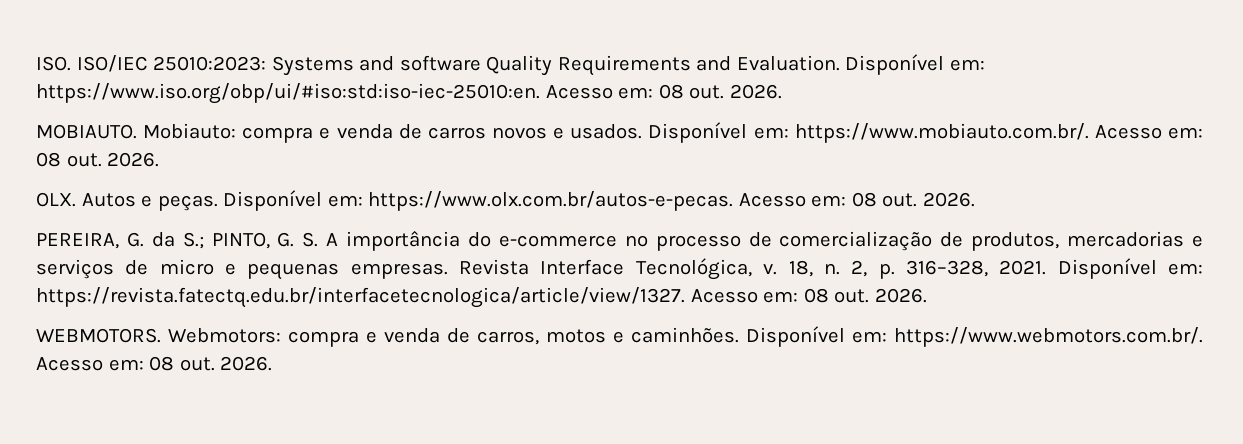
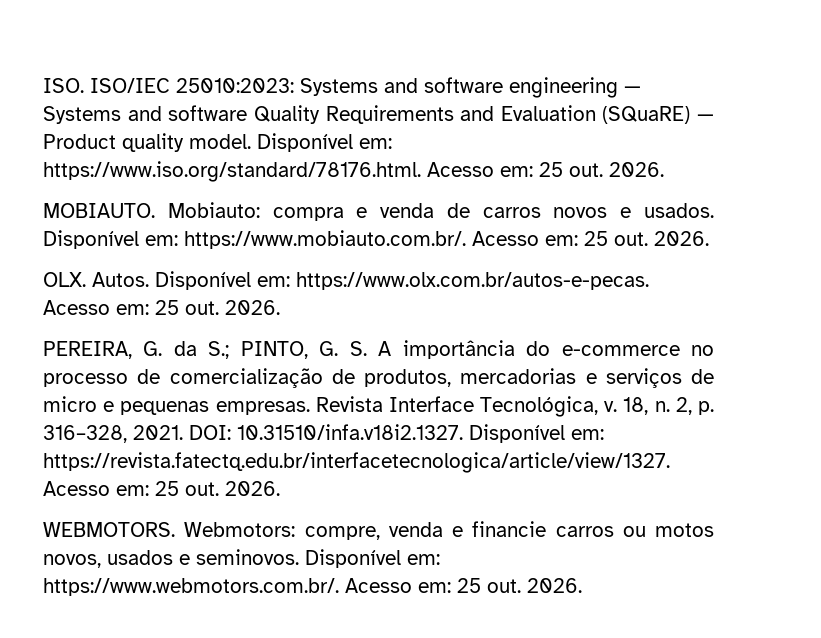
[486,54,985,76] [36,83,684,104] Quality Requirements and Evaluation. Disponível em: https://www.iso.org/obp/ui/#iso:std:iso-iec-25010:en. Acesso em: 08 -> [509,77,641,98] [43,105,714,124] [43,133,392,152] [43,161,563,182] engineering — Systems and software Quality Requirements and Evaluation (SQuaRE) — Product quality model. Disponível em: https://www.iso.org/standard/78176.html. Acesso em: 25
[36,152,61,167] 08 -> [584,231,608,246] 25
[81,193,218,211] Autos e peças. -> [92,272,149,287] Autos.
[851,192,877,207] 08 -> [155,300,179,315] 25
(1047, 267) none -> [189,424,463,440] DOI: 10.31510/infa.v18i2.1327.
[803,288,829,303] 08 -> [155,481,179,496] 25
[288,327,739,347] compra e venda de carros, motos e caminhões. -> [304,521,714,540] [43,549,299,568] compre, venda e financie carros ou motos novos, usados e seminovos.
[149,356,175,371] 08 -> [457,578,481,593] 25

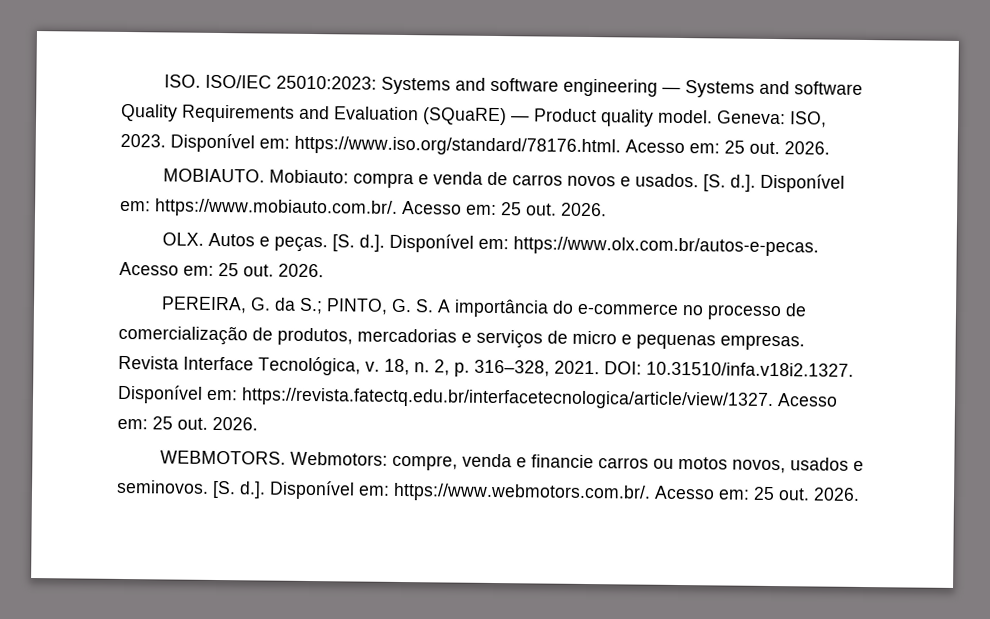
(251, 141) none -> [717,110,827,128] [120,133,166,148] Geneva: ISO, 2023.
(714, 210) none -> [702,174,756,192] [S. d.].
[92,272,149,287] Autos. -> [207,232,385,253] Autos e peças. [S. d.].
(299, 557) none -> [212,480,266,499] [S. d.].

